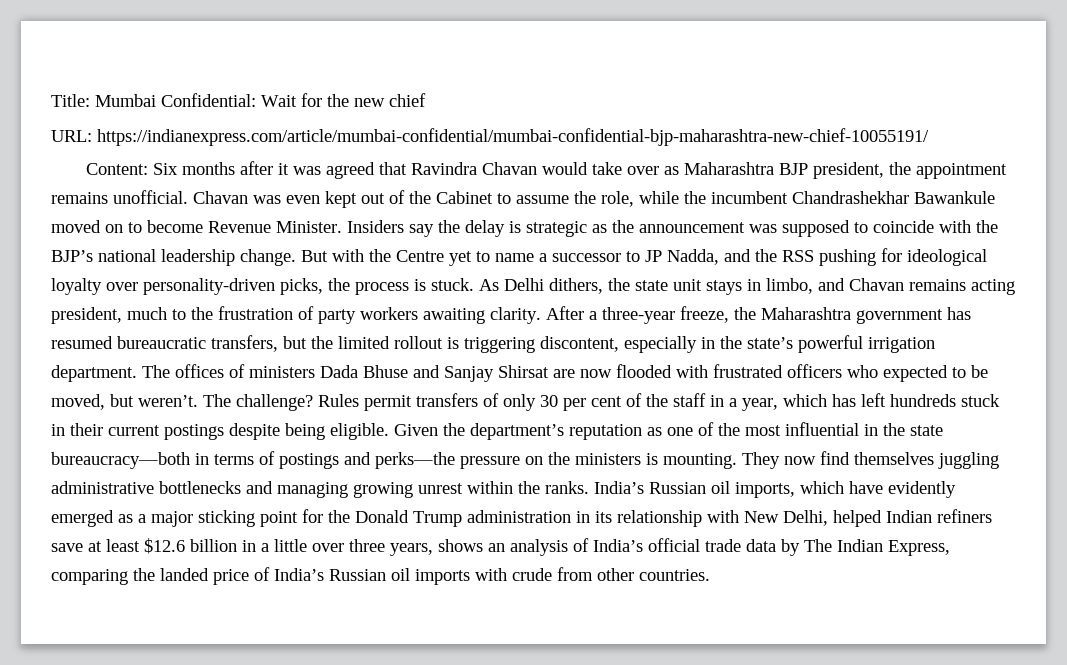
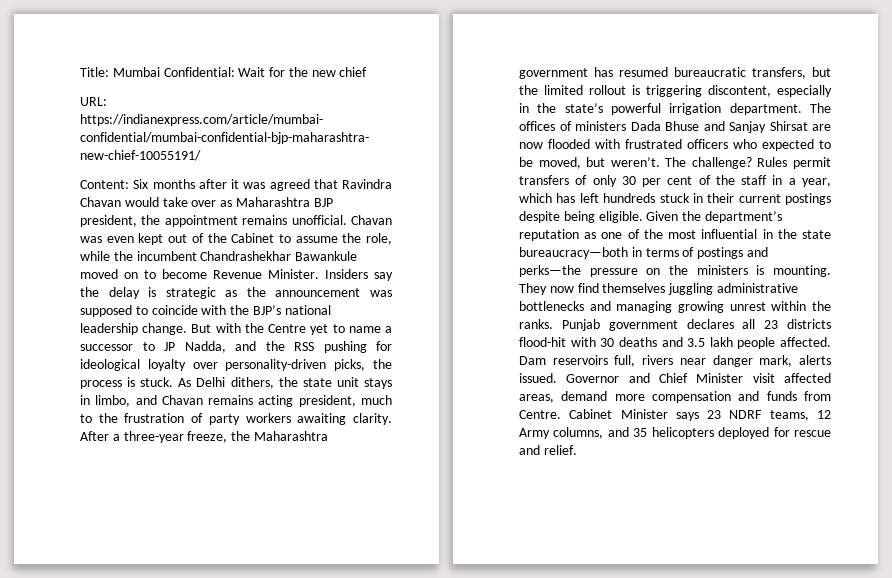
[594,481,956,498] [51,509,992,527] [51,538,950,556] [51,567,710,585] India’s Russian oil imports, which have evidently emerged as a major sticking point for the Donald Trump administration in its relationship with New Delhi, helped Indian refiners save at least $12.6 billion in a little over three years, shows an analysis of India’s official trade data by The Indian Express, comparing the landed price of India’s Russian oil imports with crude from other countries. -> [561,319,831,331] [519,337,831,349] [519,355,831,367] [519,373,831,383] [519,391,831,403] [519,409,831,421] [519,427,831,439] [519,445,577,455] Punjab government declares all 23 districts flood-hit with 30 deaths and 3.5 lakh people affected. Dam reservoirs full, rivers near danger mark, alerts issued. Governor and Chief Minister visit affected areas, demand more compensation and funds from Centre. Cabinet Minister says 23 NDRF teams, 12 Army columns, and 35 helicopters deployed for rescue and relief.

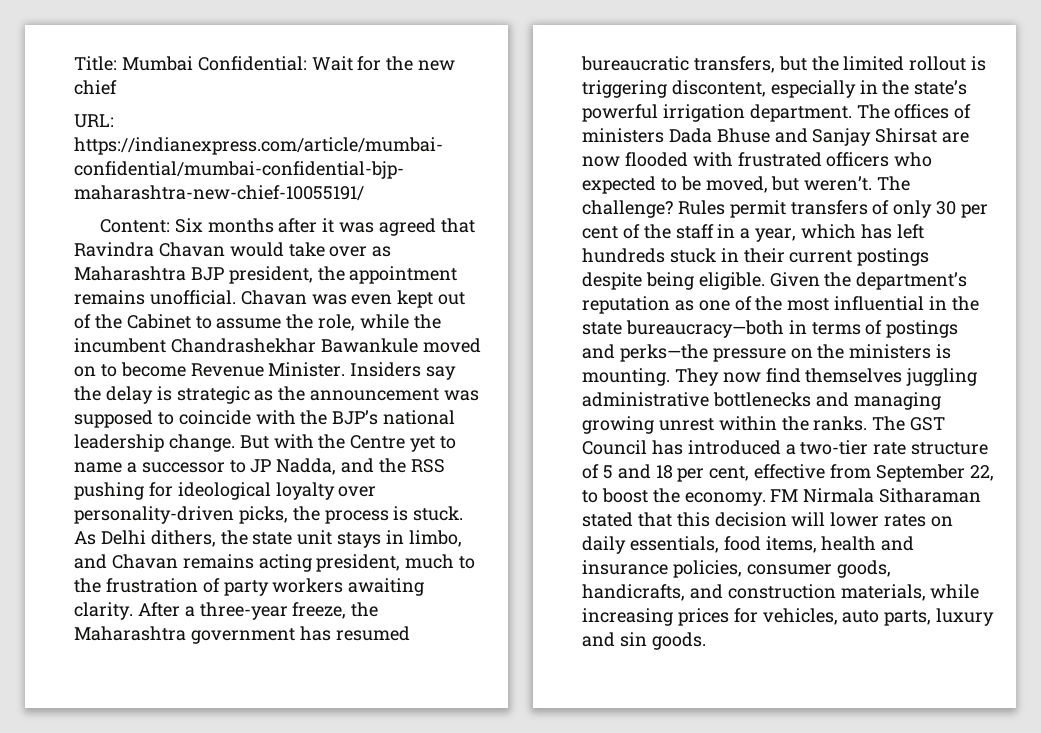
[561,319,831,331] [519,337,831,349] [519,355,831,367] [519,373,831,383] [519,391,831,403] [519,409,831,421] [519,427,831,439] [519,445,577,455] Punjab government declares all 23 districts flood-hit with 30 deaths and 3.5 lakh people affected. Dam reservoirs full, rivers near danger mark, alerts issued. Governor and Chief Minister visit affected areas, demand more compensation and funds from Centre. Cabinet Minister says 23 NDRF teams, 12 Army columns, and 35 helicopters deployed for rescue and relief. -> [872,416,946,431] [582,440,989,455] [582,464,994,482] [582,488,982,506] [582,512,954,527] [582,536,915,554] [582,560,891,578] [582,584,980,601] [582,608,995,626] [582,632,706,650] The GST Council has introduced a two-tier rate structure of 5 and 18 per cent, effective from September 22, to boost the economy. FM Nirmala Sitharaman stated that this decision will lower rates on daily essentials, food items, health and insurance policies, consumer goods, handicrafts, and construction materials, while increasing prices for vehicles, auto parts, luxury and sin goods.

